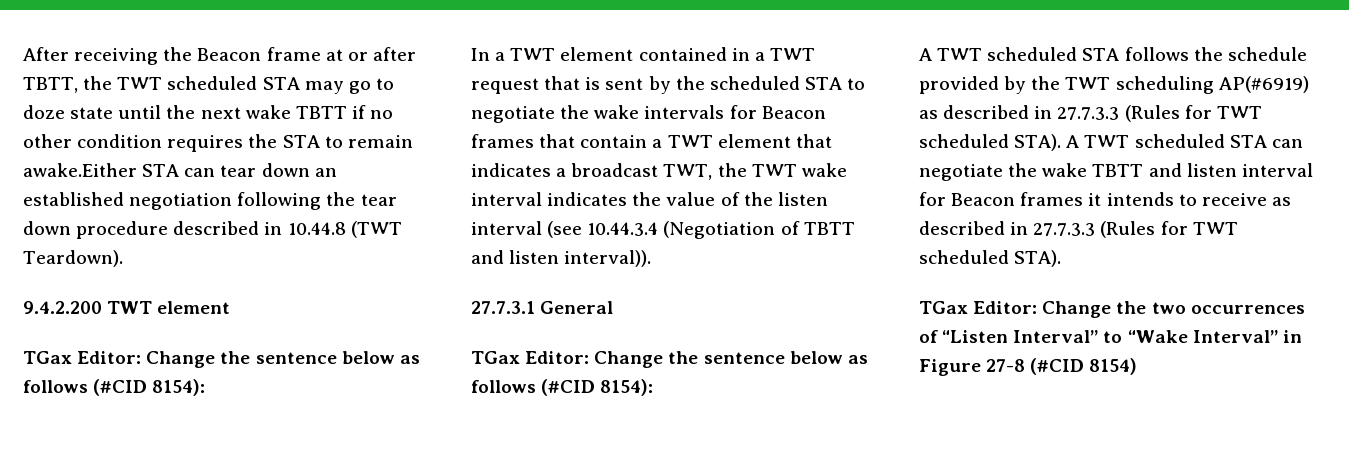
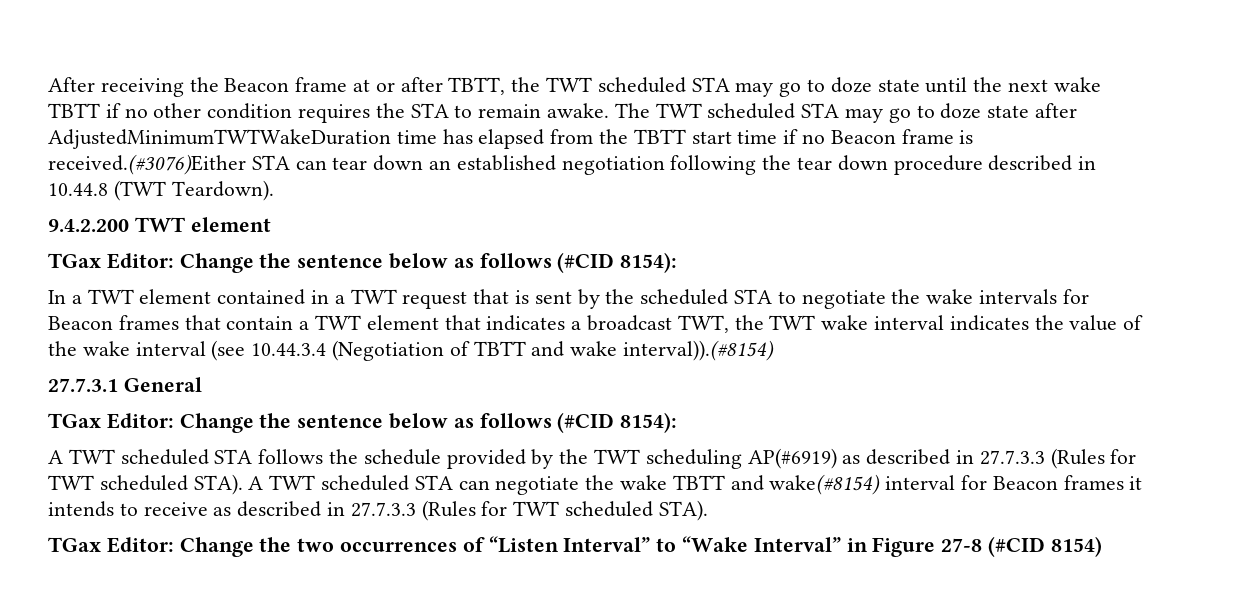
[23,163,137,177] awake.Either -> [547,103,1078,123] [48,129,974,149] [48,154,246,175] awake. The TWT scheduled STA may go to doze state after AdjustedMinimumTWTWakeDuration time has elapsed from the TBTT start time if no Beacon frame is received.(#3076)Either
[777,192,828,206] listen -> [82,341,130,356] wake
[509,250,652,267] listen interval)). -> [570,340,775,361] wake interval)).(#8154)
[1186,163,1237,177] listen -> [769,474,881,495] wake(#8154)

